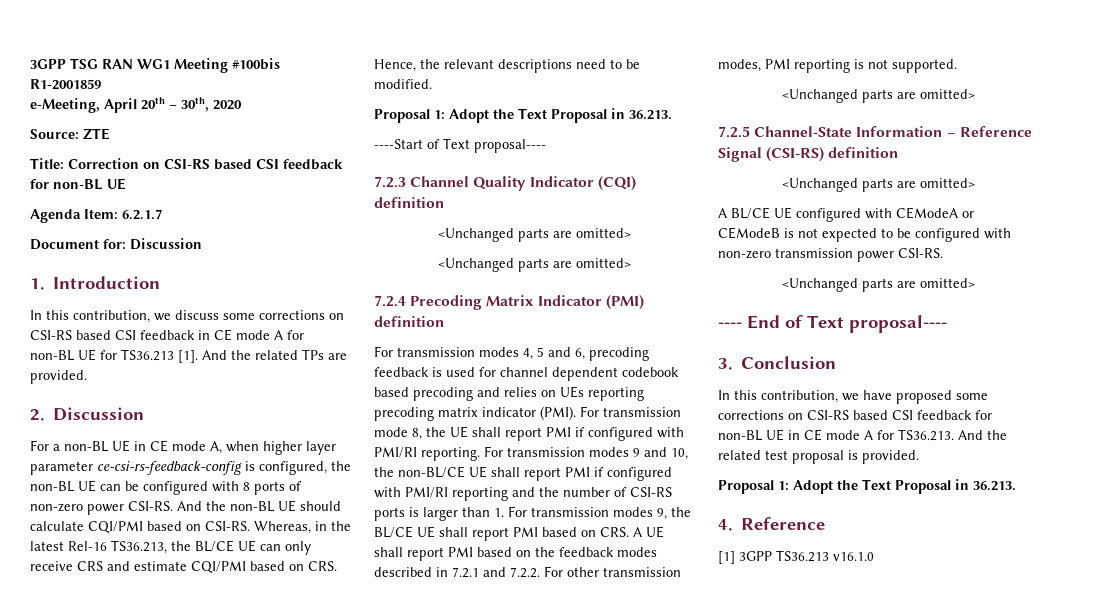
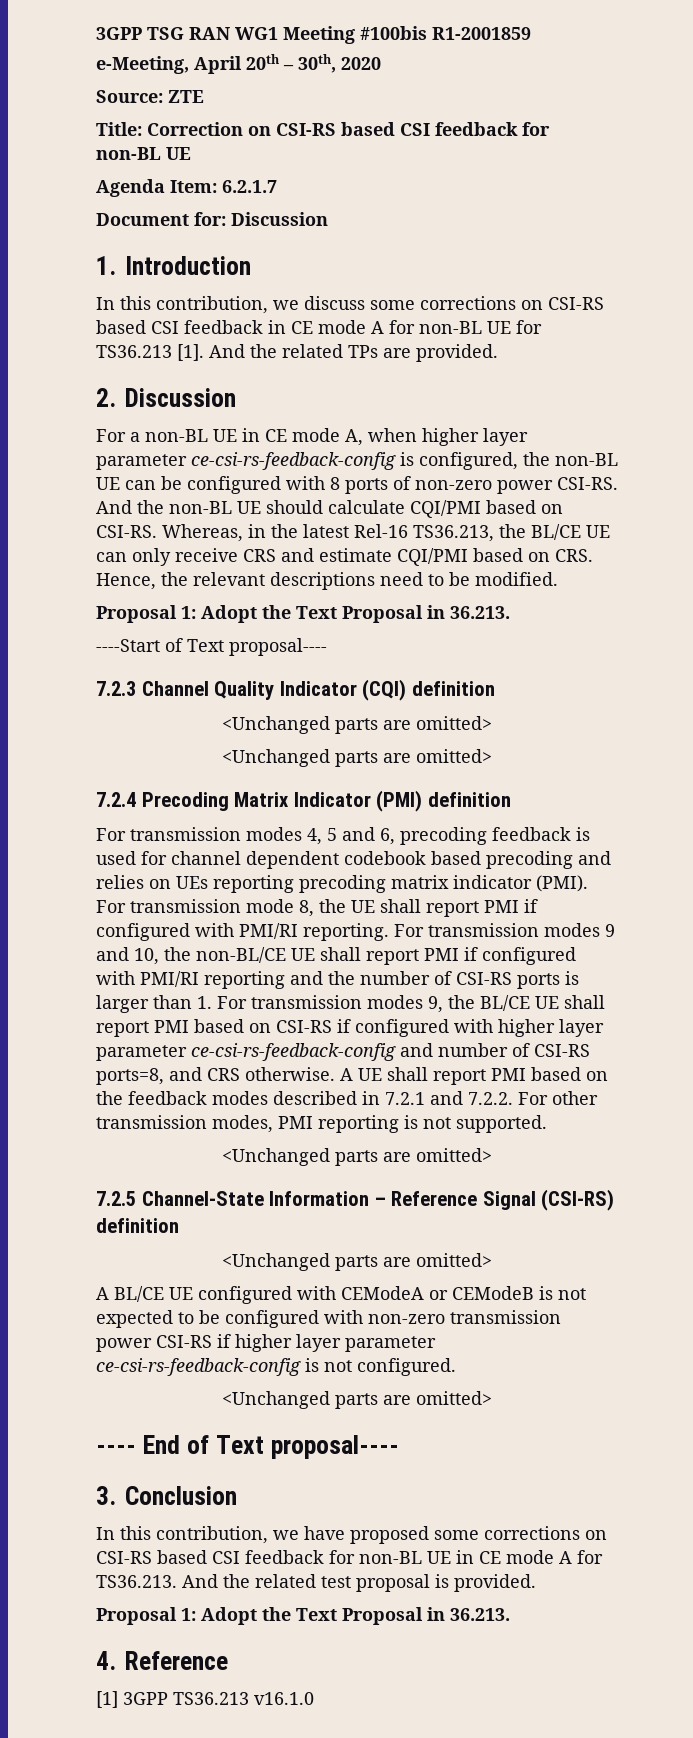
[600,527,629,537] CRS. -> [276,1019,604,1037] [96,1043,590,1061] [96,1067,335,1085] CSI-RS if configured with higher layer parameter ce-csi-rs-feedback-config and number of CSI-RS ports=8, and CRS otherwise.
[898,248,943,258] CSI-RS. -> [156,1334,436,1352] [96,1358,456,1376] CSI-RS if higher layer parameter ce-csi-rs-feedback-config is not configured.

